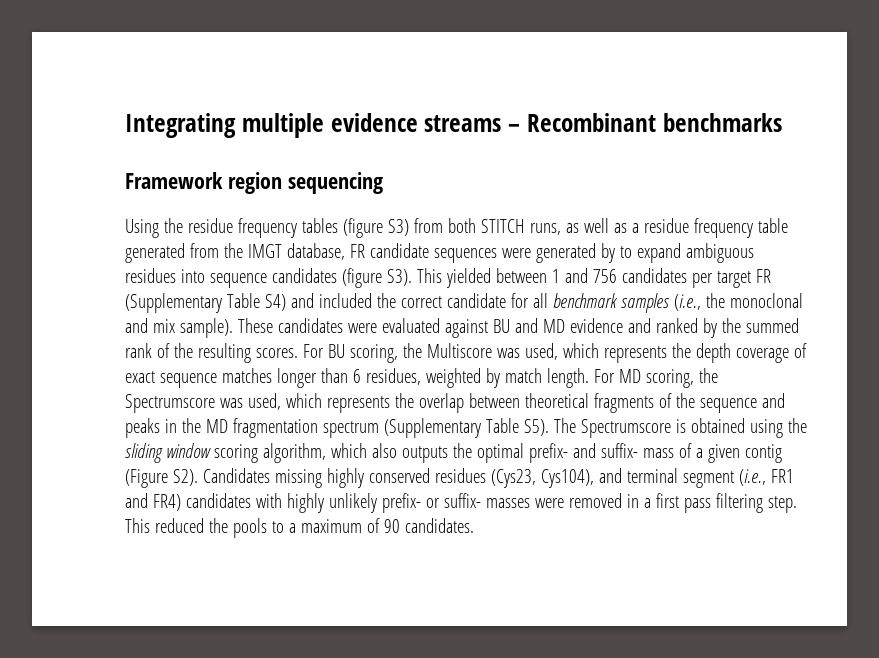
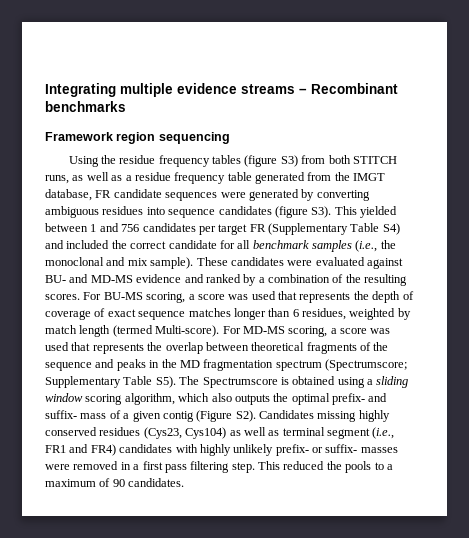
[619,243,681,263] to expand -> [316,190,370,201] converting
[492,318,565,333] BU and MD -> [45,274,133,283] BU- and MD-MS
[721,318,799,333] [125,343,152,358] the summed rank -> [258,274,330,283] a combination
[327,343,599,363] BU scoring, the Multiscore was used, which -> [103,291,297,303] BU-MS scoring, a score was used that
(731, 353) none -> [402,291,414,300] of
[546,368,718,388] [125,393,322,413] length. For MD scoring, the Spectrumscore was used, which -> [79,325,391,337] [45,342,91,351] length (termed Multi-score). For MD-MS scoring, a score was used that
[383,418,481,438] (Supplementary -> [325,359,407,371] [45,376,121,388] (Spectrumscore; Supplementary
[787,418,807,433] the -> [367,379,373,385] a
[540,468,622,488] Cys104), and -> [185,427,280,439] Cys104) as well as

